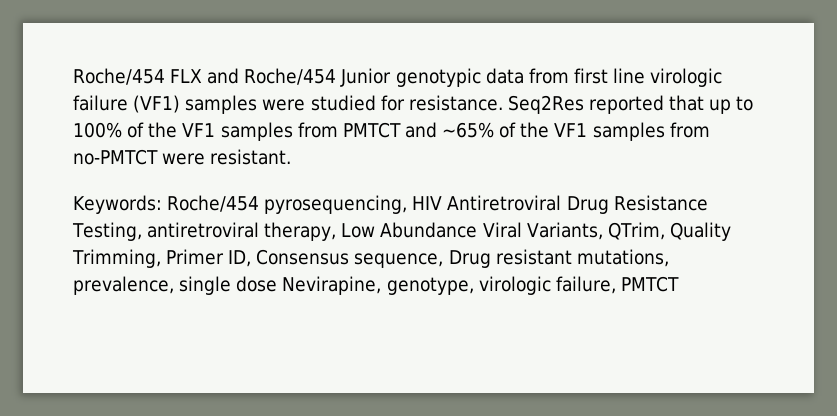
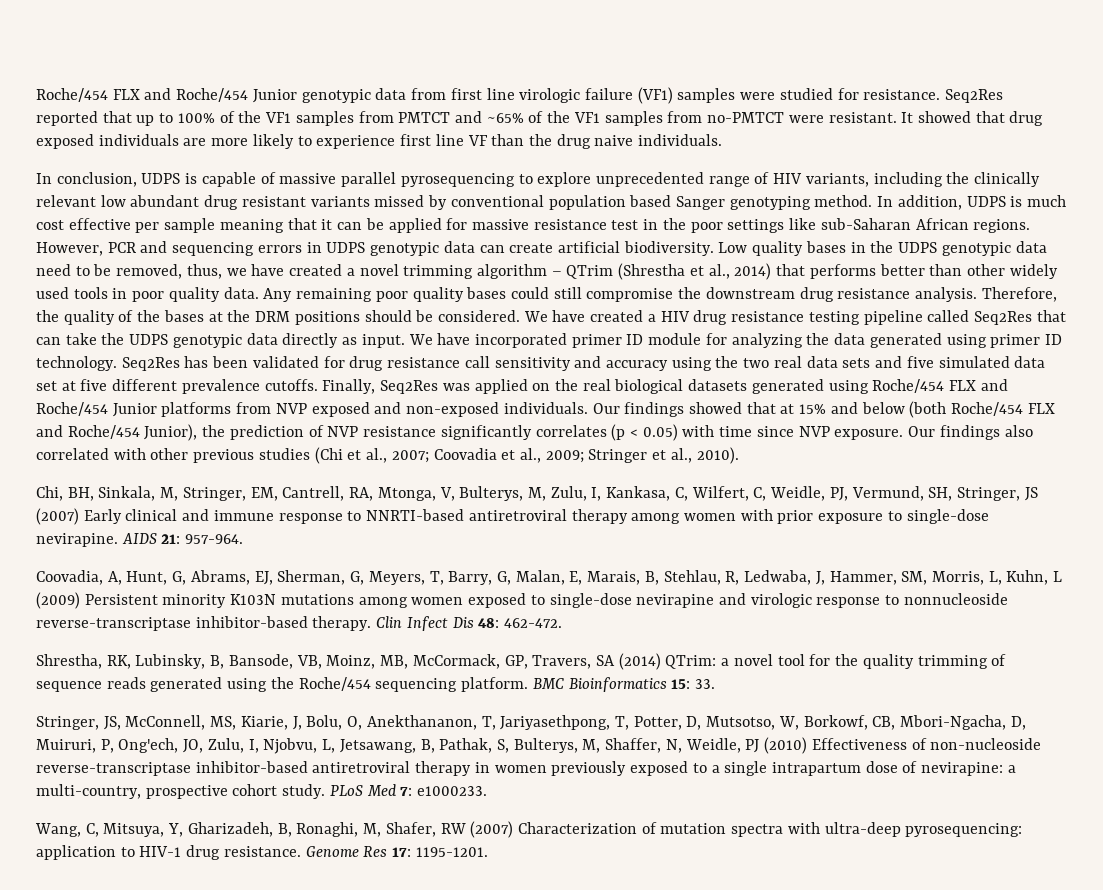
[73,195,708,214] [72,222,731,241] [72,249,669,268] [73,276,679,295] // Keywords: Roche/454 pyrosequencing, HIV Antiretroviral Drug Resistance Testing, antiretroviral therapy, Low Abundance Viral Variants, QTrim, Quality Trimming, Primer ID, Consensus sequence, Drug resistant mutations, prevalence, single dose Nevirapine, genotype, virologic failure, PMTCT -> [901,111,1044,126] [36,134,723,149] [36,172,1041,187] [36,195,1067,210] [36,218,1031,233] [36,241,1047,256] [36,263,1058,280] [36,287,1057,302] [36,310,1066,325] [36,333,1062,348] [36,356,1046,371] [36,379,1008,394] [36,401,1055,418] [36,424,1033,441] [36,447,739,464] [36,486,1038,501] [36,508,989,525] [36,533,244,547] [36,570,1063,585] [36,592,1008,609] [36,616,563,631] [36,653,1007,670] [36,677,715,692] [36,715,1026,730] [36,737,1042,754] [36,761,1016,776] [36,784,488,799] [35,821,1023,838] [36,845,488,860] It showed that drug exposed individuals are more likely to experience first line VF than the drug naive individuals. // In conclusion, UDPS is capable of massive parallel pyrosequencing to explore unprecedented range of HIV variants, including the clinically relevant low abundant drug resistant variants missed by conventional population based Sanger genotyping method. In addition, UDPS is much cost effective per sample meaning that it can be applied for massive resistance test in the poor settings like sub-Saharan African regions. However, PCR and sequencing errors in UDPS genotypic data can create artificial biodiversity. Low quality bases in the UDPS genotypic data need to be removed, thus, we have created a novel trimming algorithm – QTrim (Shrestha et al., 2014) that performs better than other widely used tools in poor quality data. Any remaining poor quality bases could still compromise the downstream drug resistance analysis. Therefore, the quality of the bases at the DRM positions should be considered. We have created a HIV drug resistance testing pipeline called Seq2Res that can take the UDPS genotypic data directly as input. We have incorporated primer ID module for analyzing the data generated using primer ID technology. Seq2Res has been validated for drug resistance call sensitivity and accuracy using the two real data sets and five simulated data set at five different prevalence cutoffs. Finally, Seq2Res was applied on the real biological datasets generated using Roche/454 FLX and Roche/454 Junior platforms from NVP exposed and non-exposed individuals. Our findings showed that at 15% and below (both Roche/454 FLX and Roche/454 Junior), the prediction of NVP resistance significantly correlates (p < 0.05) with time since NVP exposure. Our findings also correlated with other previous studies (Chi et al., 2007; Coovadia et al., 2009; Stringer et al., 2010). // Chi, BH, Sinkala, M, Stringer, EM, Cantrell, RA, Mtonga, V, Bulterys, M, Zulu, I, Kankasa, C, Wilfert, C, Weidle, PJ, Vermund, SH, Stringer, JS (2007) Early clinical and immune response to NNRTI-based antiretroviral therapy among women with prior exposure to single-dose nevirapine. AIDS 21: 957-964. // Coovadia, A, Hunt, G, Abrams, EJ, Sherman, G, Meyers, T, Barry, G, Malan, E, Marais, B, Stehlau, R, Ledwaba, J, Hammer, SM, Morris, L, Kuhn, L (2009) Persistent minority K103N mutations among women exposed to single-dose nevirapine and virologic response to nonnucleoside reverse-transcriptase inhibitor-based therapy. Clin Infect Dis 48: 462-472. // Shrestha, RK, Lubinsky, B, Bansode, VB, Moinz, MB, McCormack, GP, Travers, SA (2014) QTrim: a novel tool for the quality trimming of sequence reads generated using the Roche/454 sequencing platform. BMC Bioinformatics 15: 33. // Stringer, JS, McConnell, MS, Kiarie, J, Bolu, O, Anekthananon, T, Jariyasethpong, T, Potter, D, Mutsotso, W, Borkowf, CB, Mbori-Ngacha, D, Muiruri, P, Ong'ech, JO, Zulu, I, Njobvu, L, Jetsawang, B, Pathak, S, Bulterys, M, Shaffer, N, Weidle, PJ (2010) Effectiveness of non-nucleoside reverse-transcriptase inhibitor-based antiretroviral therapy in women previously exposed to a single intrapartum dose of nevirapine: a multi-country, prospective cohort study. PLoS Med 7: e1000233. // Wang, C, Mitsuya, Y, Gharizadeh, B, Ronaghi, M, Shafer, RW (2007) Characterization of mutation spectra with ultra-deep pyrosequencing: application to HIV-1 drug resistance. Genome Res 17: 1195-1201.

